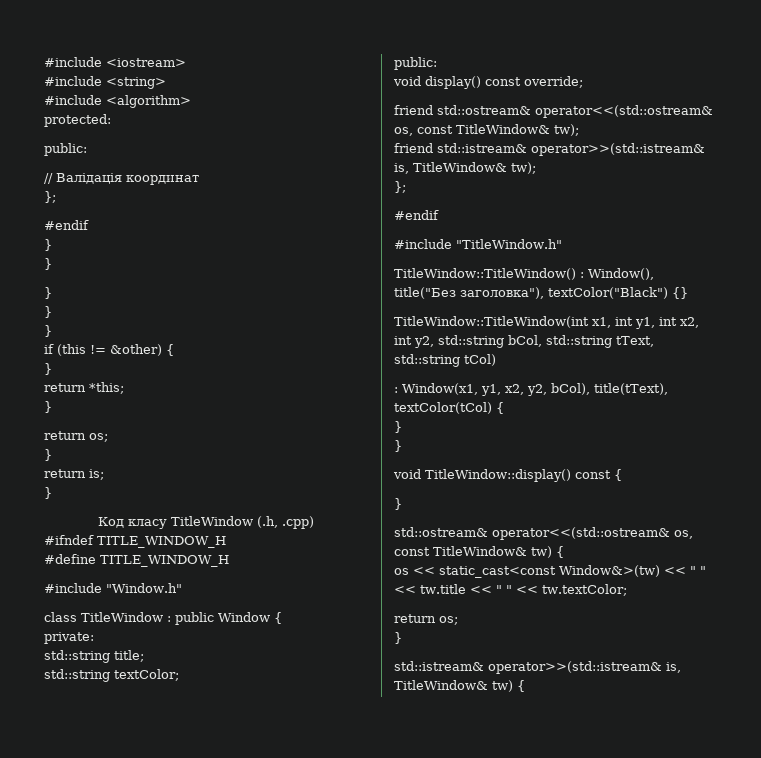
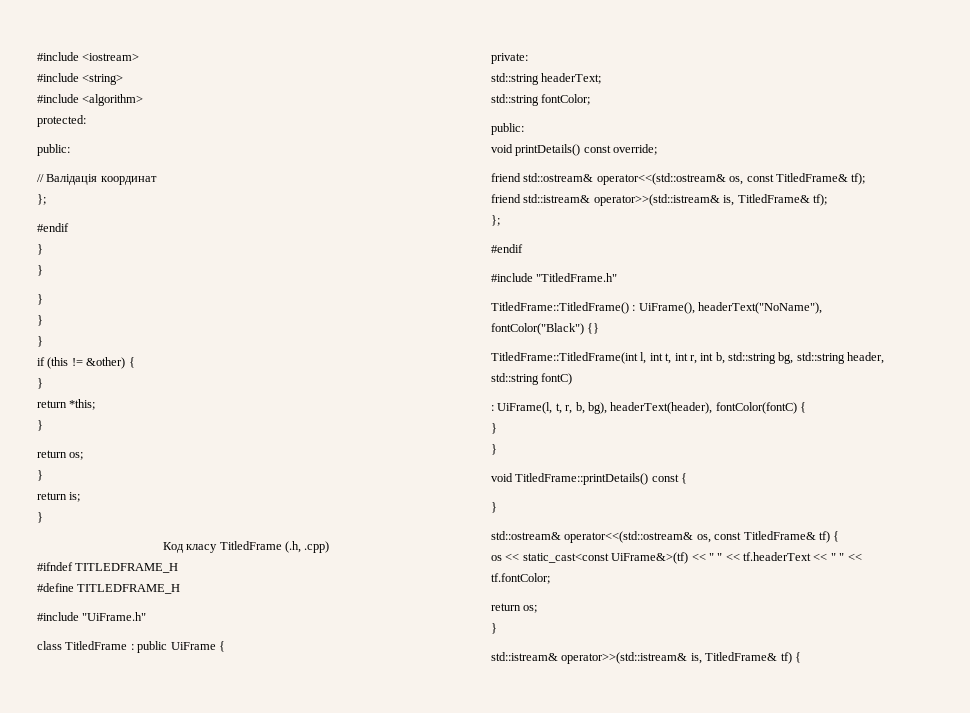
[170,516,253,526] TitleWindow -> [219,541,282,550] TitledFrame
[97,536,226,548] TITLE_WINDOW_H -> [75,563,179,573] TITLEDFRAME_H
[100,555,229,567] [44,583,182,593] TITLE_WINDOW_H // #include "Window.h" -> [77,584,181,594] [37,612,147,621] TITLEDFRAME_H // #include "UiFrame.h"
[81,612,163,622] TitleWindow -> [65,641,128,650] TitledFrame
[218,612,270,622] Window -> [170,642,216,650] UiFrame
[114,650,144,662] [44,669,179,682] title; // std::string textColor; -> [541,73,602,84] [491,94,591,106] headerText; // std::string fontColor;
[425,76,481,89] display() -> [515,144,581,156] printDetails()
[456,124,579,136] TitleWindow& tw); -> [775,173,866,185] TitledFrame& tf);
[413,162,536,174] TitleWindow& tw); -> [737,194,827,206] TitledFrame& tf);
[456,239,562,249] [394,268,654,280] [394,287,688,299] [394,316,699,329] [394,335,654,348] [394,354,496,367] [394,383,668,396] [394,402,492,414] "TitleWindow.h" // TitleWindow::TitleWindow() : Window(), title("Без заголовка"), textColor("Black") {} // TitleWindow::TitleWindow(int x1, int y1, int x2, int y2, std::string bCol, std::string tText, std::string tCol) // : Window(x1, y1, x2, y2, bCol), title(tText), textColor(tCol) -> [536,273,618,282] [491,302,823,314] [491,323,600,335] [491,352,885,364] [491,373,573,385] [491,402,797,414] "TitledFrame.h" // TitledFrame::TitledFrame() : UiFrame(), headerText("NoName"), fontColor("Black") {} // TitledFrame::TitledFrame(int l, int t, int r, int b, std::string bg, std::string header, std::string fontC) // : UiFrame(l, t, r, b, bg), headerText(header), fontColor(fontC)
[425,469,571,482] TitleWindow::display() -> [515,473,649,485] TitledFrame::printDetails()
[433,546,552,558] TitleWindow& tw) -> [743,531,830,543] TitledFrame& tf)
[559,565,706,577] [394,584,627,596] Window&>(tw) << " " << tw.title << " " << tw.textColor; -> [611,552,862,564] [491,573,550,584] UiFrame&>(tf) << " " << tf.headerText << " " << tf.fontColor;
[394,680,513,692] TitleWindow& tw) -> [705,652,792,664] TitledFrame& tf)

